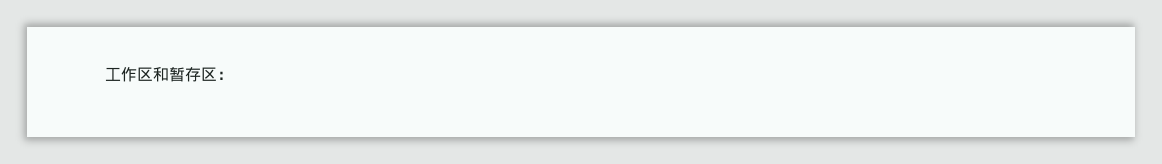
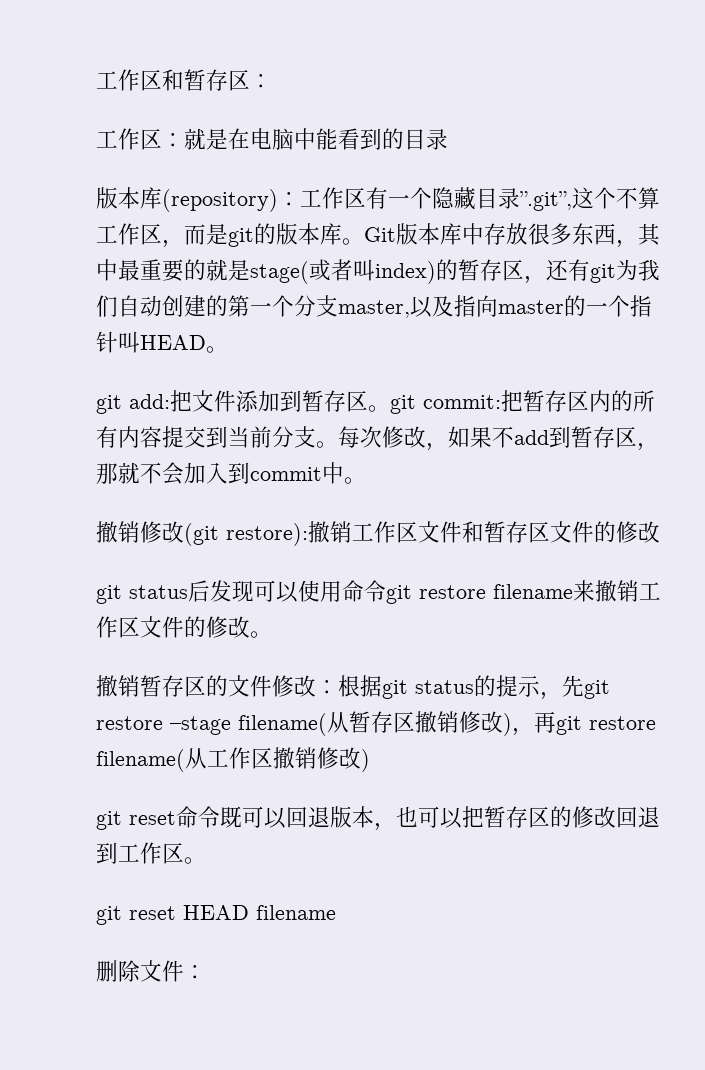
(233, 75) none -> [96,128,448,150] [96,187,660,212] [96,223,661,248] [96,259,660,284] [96,295,652,318] [96,331,228,353] [96,390,655,414] [96,426,659,451] [96,462,366,485] [96,521,660,546] [96,580,661,604] [96,616,272,638] [96,675,610,700] [96,711,656,736] [96,747,370,772] [96,806,660,831] [96,842,206,864] [96,905,336,925] [96,960,206,982] // 工作区：就是在电脑中能看到的目录 // 版本库(repository)：工作区有一个隐藏目录”.git”,这个不算工作区，而是git的版本库。Git版本库中存放很多东西，其中最重要的就是stage(或者叫index)的暂存区，还有git为我们自动创建的第一个分支master,以及指向master的一个指针叫HEAD。 // git add:把文件添加到暂存区。git commit:把暂存区内的所有内容提交到当前分支。每次修改，如果不add到暂存区，那就不会加入到commit中。 // 撤销修改(git restore):撤销工作区文件和暂存区文件的修改 // git status后发现可以使用命令git restore filename来撤销工作区文件的修改。 // 撤销暂存区的文件修改：根据git status的提示，先git restore –stage filename(从暂存区撤销修改)，再git restore filename(从工作区撤销修改) // git reset命令既可以回退版本，也可以把暂存区的修改回退到工作区。 // git reset HEAD filename // 删除文件：

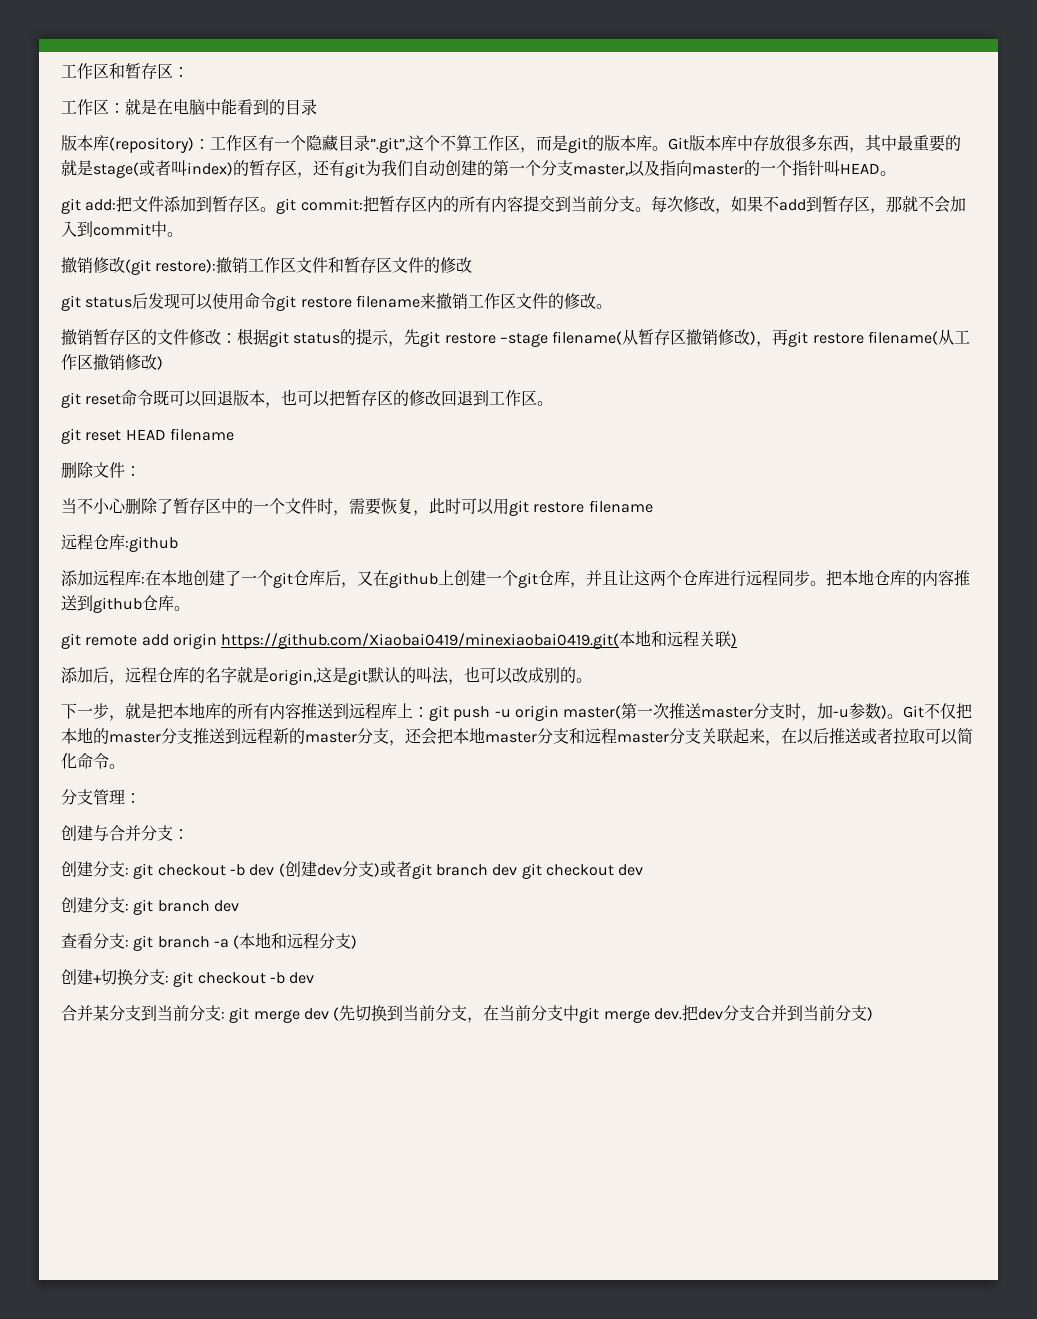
(206, 972) none -> [61,498,653,516] [61,534,178,552] [61,569,970,588] [61,595,190,613] [61,630,738,649] [61,666,592,685] [61,702,973,721] [61,727,973,746] [61,753,125,769] [61,789,141,805] [61,825,189,841] [61,861,644,879] [61,897,239,915] [61,932,358,951] [61,969,315,987] [61,1005,873,1023] // 当不小心删除了暂存区中的一个文件时，需要恢复，此时可以用git restore filename // 远程仓库:github // 添加远程库:在本地创建了一个git仓库后，又在github上创建一个git仓库，并且让这两个仓库进行远程同步。把本地仓库的内容推送到github仓库。 // git remote add origin https://github.com/Xiaobai0419/minexiaobai0419.git(本地和远程关联) // 添加后，远程仓库的名字就是origin,这是git默认的叫法，也可以改成别的。 // 下一步，就是把本地库的所有内容推送到远程库上：git push -u origin master(第一次推送master分支时，加-u参数)。Git不仅把本地的master分支推送到远程新的master分支，还会把本地master分支和远程master分支关联起来，在以后推送或者拉取可以简化命令。 // 分支管理： // 创建与合并分支： // 创建分支: git checkout -b dev (创建dev分支)或者git branch dev git checkout dev // 创建分支: git branch dev // 查看分支: git branch -a (本地和远程分支) // 创建+切换分支: git checkout -b dev // 合并某分支到当前分支: git merge dev (先切换到当前分支，在当前分支中git merge dev.把dev分支合并到当前分支)

